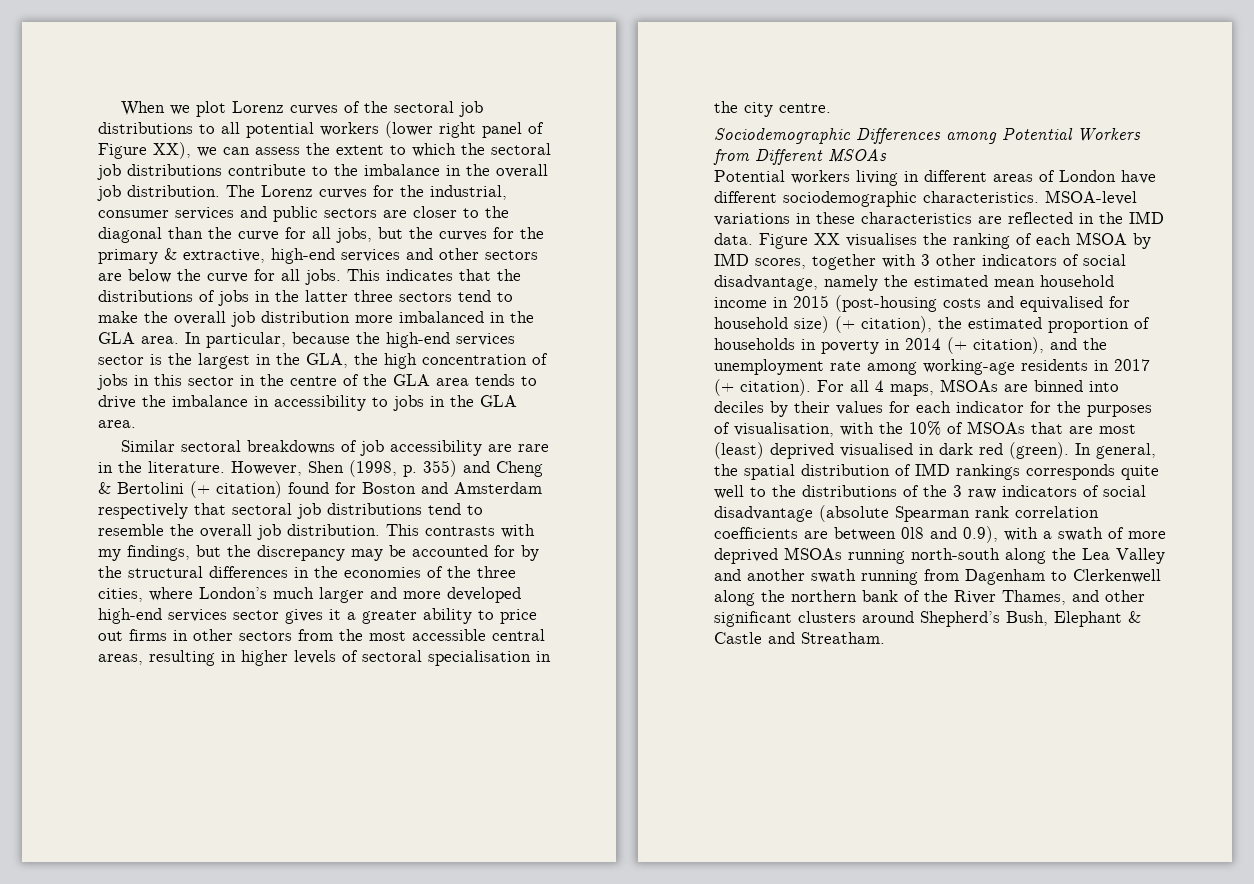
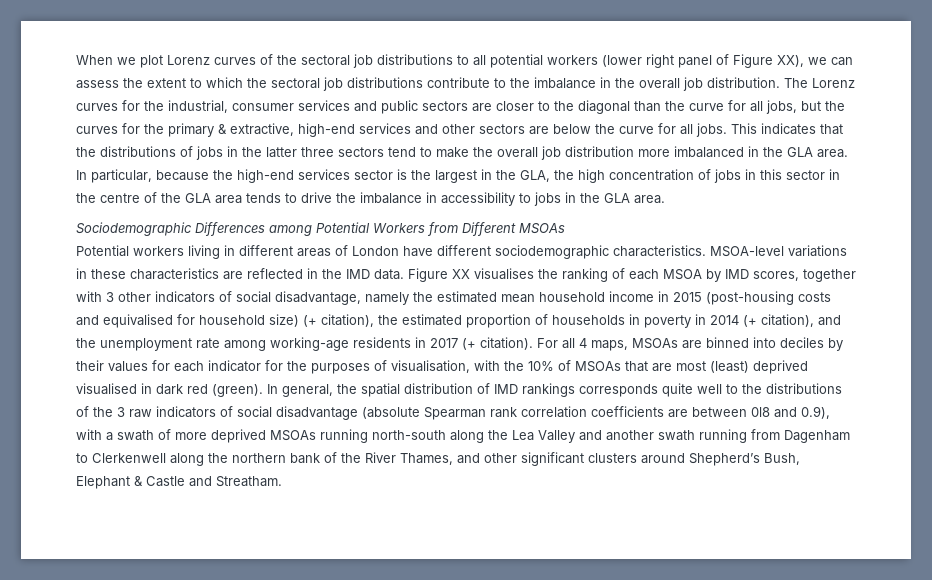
[121,440,550,456] [98,460,543,477] [98,481,542,498] [98,503,483,519] [98,524,535,540] [98,545,539,561] [98,566,516,578] [98,587,521,603] [98,608,537,624] [98,629,545,641] [98,650,551,666] [714,101,831,117] // Similar sectoral breakdowns of job accessibility are rare in the literature. However, Shen (1998, p. 355) and Cheng & Bertolini (+ citation) found for Boston and Amsterdam respectively that sectoral job distributions tend to resemble the overall job distribution. This contrasts with my findings, but the discrepancy may be accounted for by the structural differences in the economies of the three cities, where London’s much larger and more developed high-end services sector gives it a greater ability to price out firms in other sectors from the most accessible central areas, resulting in higher levels of sectoral specialisation in the city centre. -> (665, 199) none

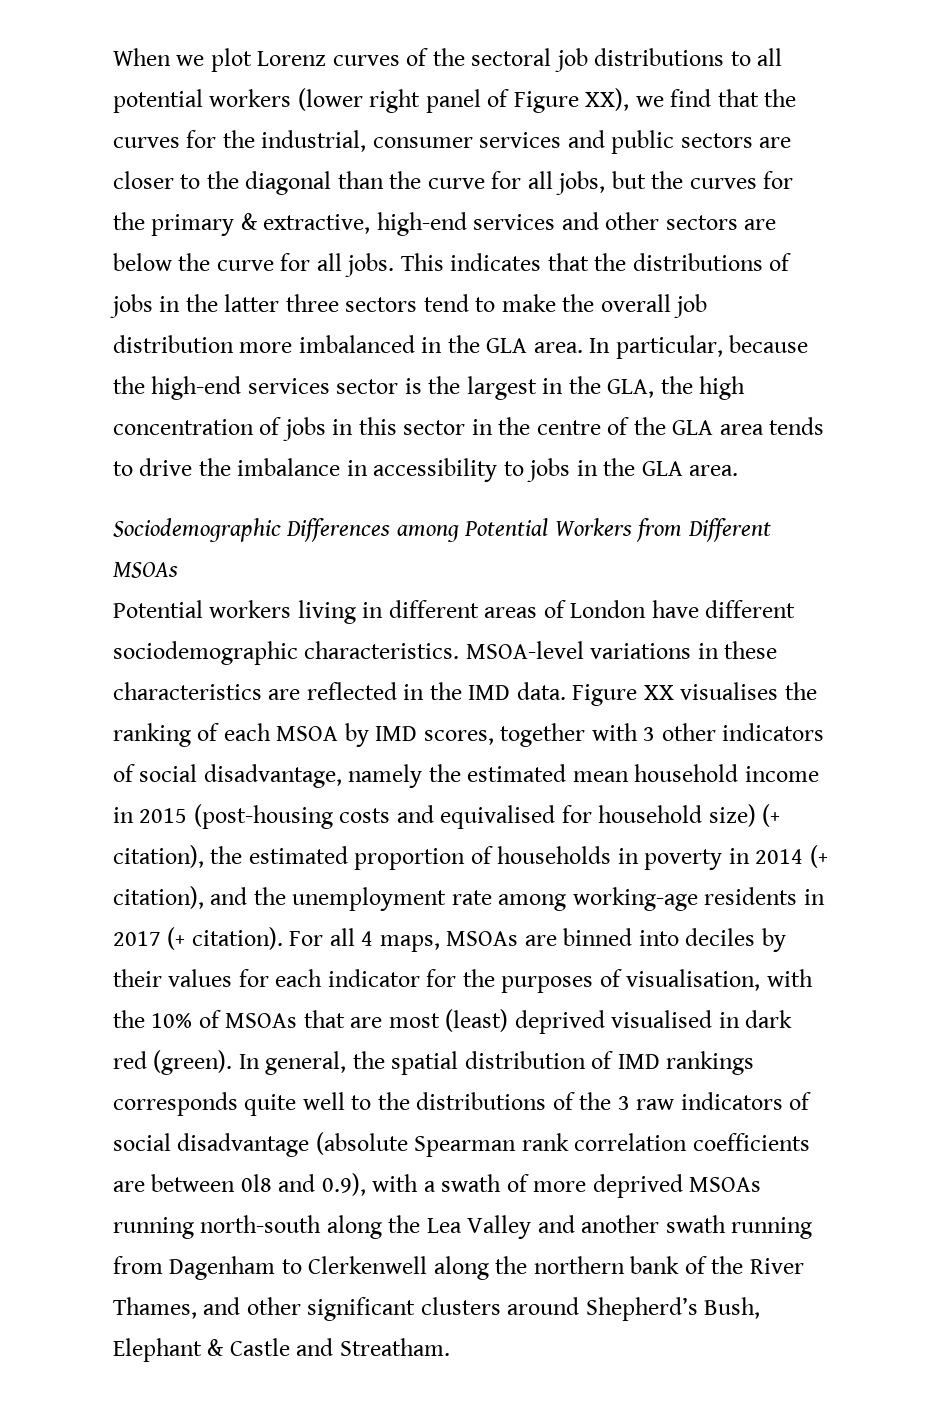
[831,57,853,66] [76,77,855,91] can assess the extent to which the sectoral job distributions contribute to the imbalance in the overall job distribution. The Lorenz -> [670,89,797,107] find that the

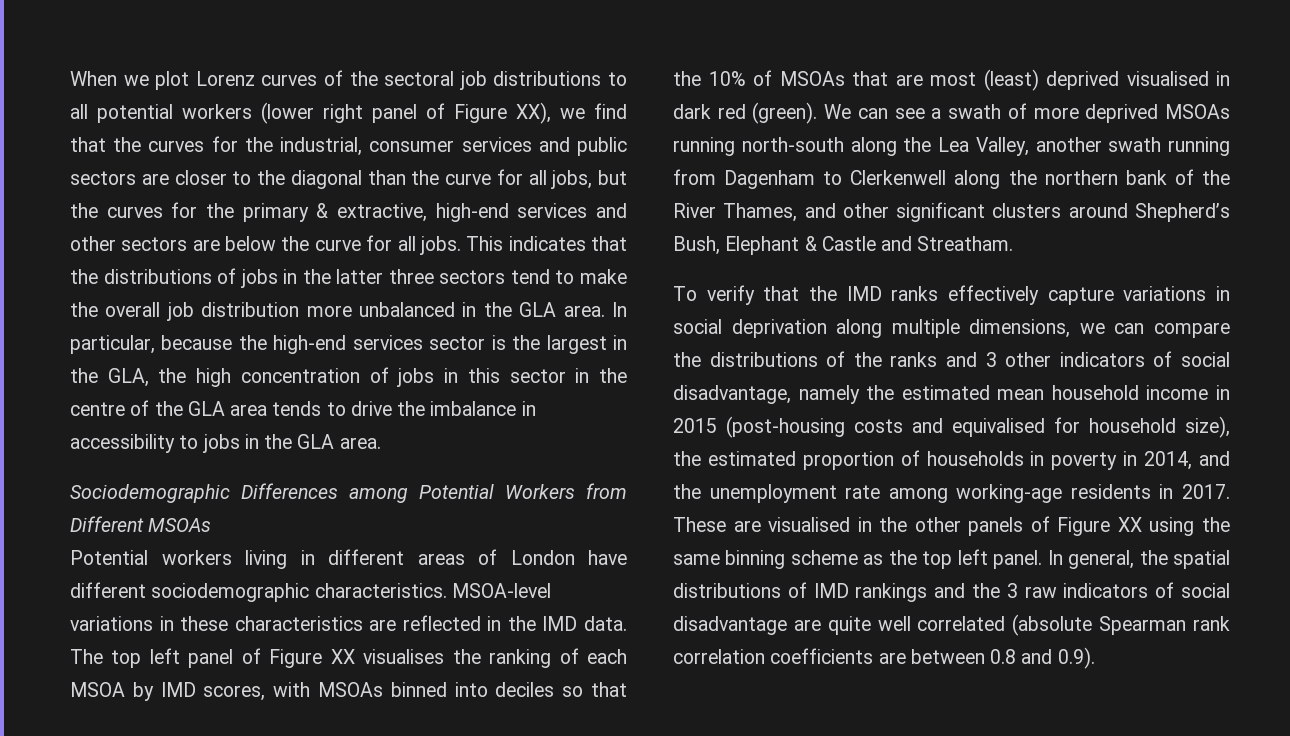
[298,335,415,353] imbalanced -> [359,302,455,317] unbalanced
(566, 691) none -> [70,648,261,668] The top left panel of
[500,723,825,747] [113,764,819,788] [113,804,781,829] [113,845,828,870] [113,886,825,911] [113,927,786,952] [113,969,813,993] together with 3 other indicators of social disadvantage, namely the estimated mean household income in 2015 (post-housing costs and equivalised for household size) (+ citation), the estimated proportion of households in poverty in 2014 (+ citation), and the unemployment rate among working-age residents in 2017 (+ citation). For all 4 maps, MSOAs are binned into deciles by their values for each indicator for the purposes of visualisation, with -> [273,682,627,697] with MSOAs binned into deciles so that
[238,1051,755,1075] [113,1092,812,1116] [113,1132,810,1157] [113,1173,419,1196] In general, the spatial distribution of IMD rankings corresponds quite well to the distributions of the 3 raw indicators of social disadvantage (absolute Spearman rank correlation coefficients are between 0l8 and 0.9), with -> [824,104,925,119] We can see
[467,1215,575,1239] Valley and -> [975,137,1029,156] Valley,
(450, 1347) none -> [673,285,1230,305] [673,319,1230,338] [673,351,1230,367] [673,385,1230,404] [673,416,1230,438] [673,450,1230,470] [673,484,1230,503] [673,516,1230,536] [673,549,1230,569] [673,582,1230,602] [673,614,1230,636] [673,647,1095,669] // To verify that the IMD ranks effectively capture variations in social deprivation along multiple dimensions, we can compare the distributions of the ranks and 3 other indicators of social disadvantage, namely the estimated mean household income in 2015 (post-housing costs and equivalised for household size), the estimated proportion of households in poverty in 2014, and the unemployment rate among working-age residents in 2017. These are visualised in the other panels of Figure XX using the same binning scheme as the top left panel. In general, the spatial distributions of IMD rankings and the 3 raw indicators of social disadvantage are quite well correlated (absolute Spearman rank correlation coefficients are between 0.8 and 0.9).

